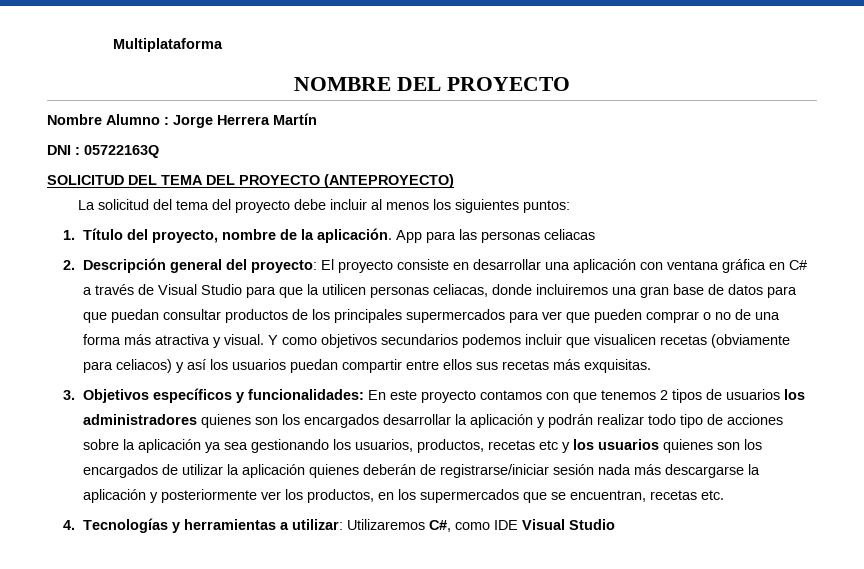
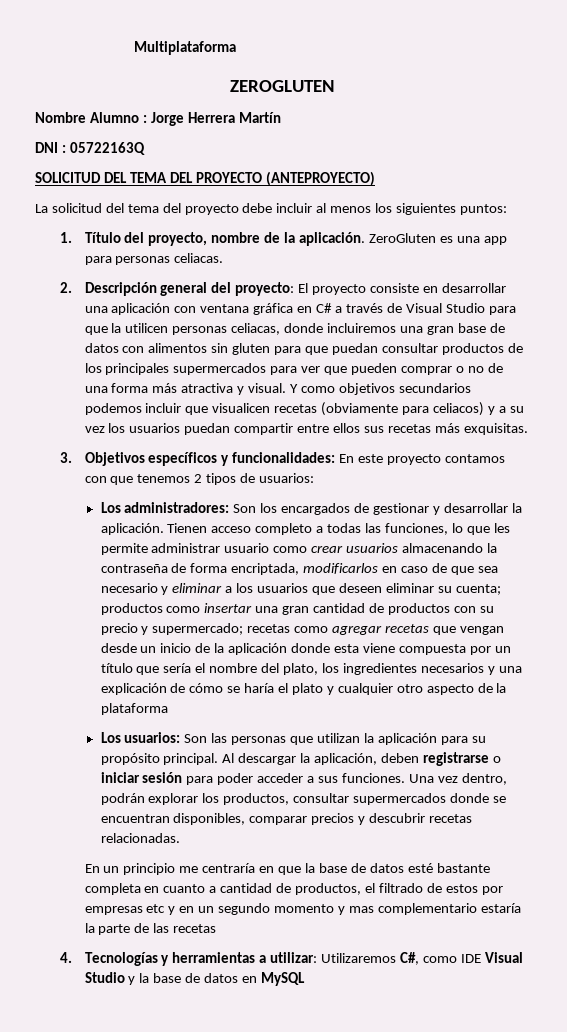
[294,77,570,91] NOMBRE DEL PROYECTO -> [229,80,335,92] ZEROGLUTEN
[395,229,595,243] App para las personas celiacas -> [368,233,507,245] [84,253,224,265] ZeroGluten es una app para personas celiacas.
(763, 289) none -> [122,343,271,355] con alimentos sin gluten
[186,359,206,370] así -> [498,406,524,413] [84,426,105,433] a su vez
[725,389,805,400] [82,414,783,428] [82,439,762,453] [82,464,760,478] [82,489,724,503] usuarios los administradores quienes son los encargados desarrollar la aplicación y podrán realizar todo tipo de acciones sobre la aplicación ya sea gestionando los usuarios, productos, recetas etc y los usuarios quienes son los encargados de utilizar la aplicación quienes deberán de registrarse/iniciar sesión nada más descargarse la aplicación y posteriormente ver los productos, en los supermercados que se encuentran, recetas etc. -> [259,473,315,483] [100,502,522,515] [100,523,510,535] [100,543,497,555] [100,563,498,575] [100,583,501,595] [100,603,494,615] [100,623,504,635] [100,643,511,655] [100,663,522,675] [100,683,507,695] [100,703,168,715] [100,732,486,745] [100,752,501,766] [100,772,507,785] [100,793,506,805] [100,813,472,825] [100,833,180,843] [84,863,490,875] [84,883,503,895] [84,903,521,915] [84,923,217,935] usuarios: // Los administradores: Son los encargados de gestionar y desarrollar la aplicación. Tienen acceso completo a todas las funciones, lo que les permite administrar usuario como crear usuarios almacenando la contraseña de forma encriptada, modificarlos en caso de que sea necesario y eliminar a los usuarios que deseen eliminar su cuenta; productos como insertar una gran cantidad de productos con su precio y supermercado; recetas como agregar recetas que vengan desde un inicio de la aplicación donde esta viene compuesta por un título que sería el nombre del plato, los ingredientes necesarios y una explicación de cómo se haría el plato y cualquier otro aspecto de la plataforma // Los usuarios: Son las personas que utilizan la aplicación para su propósito principal. Al descargar la aplicación, deben registrarse o iniciar sesión para poder acceder a sus funciones. Una vez dentro, podrán explorar los productos, consultar supermercados donde se encuentran disponibles, comparar precios y descubrir recetas relacionadas. // En un principio me centraría en que la base de datos esté bastante completa en cuanto a cantidad de productos, el filtrado de estos por empresas etc y en un segundo momento y mas complementario estaría la parte de las recetas
(615, 524) none -> [128,972,305,986] y la base de datos en MySQL

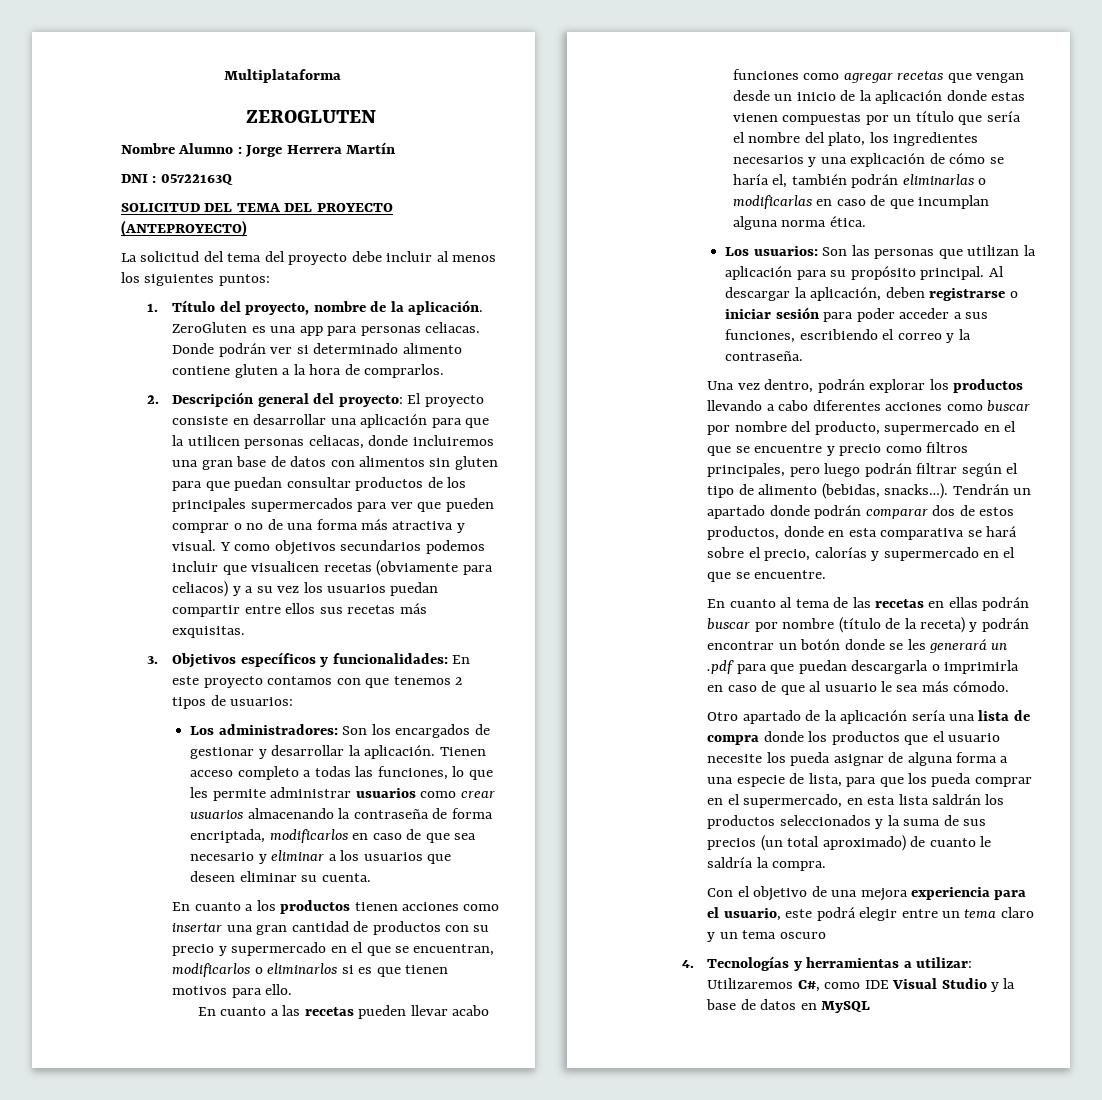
(224, 258) none -> [172,343,462,357] [172,364,445,378] Donde podrán ver si determinado alimento contiene gluten a la hora de comprarlos.
[174,303,485,315] con ventana gráfica en C# a través de Visual Studio -> (428, 421) none
[224,543,270,553] usuario -> [355,788,416,798] usuarios
[455,584,501,595] [100,603,163,615] cuenta; productos -> [321,873,371,882] [172,900,460,914] cuenta. // En cuanto a los productos tienen acciones
[152,623,291,635] supermercado; recetas -> [231,942,495,956] [172,963,449,977] [172,984,293,998] [197,1005,490,1019] [732,69,799,80] supermercado en el que se encuentran, modificarlos o eliminarlos si es que tienen motivos para ello. // En cuanto a las recetas pueden llevar acabo funciones
[333,643,466,655] esta viene compuesta -> [991,92,1026,101] [732,113,862,125] estas vienen compuestas
[278,683,507,695] [100,703,168,715] el plato y cualquier otro aspecto de la plataforma -> [772,174,987,188] [732,195,990,209] [732,216,866,230] el, también podrán eliminarlas o modificarlas en caso de que incumplan alguna norma ética.
[341,773,405,783] funciones. -> [725,329,971,343] [725,351,804,361] funciones, escribiendo el correo y la contraseña. //
[223,793,506,805] [100,813,472,825] [100,833,180,843] [84,863,490,875] [84,883,503,895] [84,903,521,915] [84,923,217,935] productos, consultar supermercados donde se encuentran disponibles, comparar precios y descubrir recetas relacionadas. // En un principio me centraría en que la base de datos esté bastante completa en cuanto a cantidad de productos, el filtrado de estos por empresas etc y en un segundo momento y mas complementario estaría la parte de las recetas -> [953,379,1024,393] [707,400,1031,412] [707,421,1017,435] [707,442,969,456] [707,463,1019,477] [707,483,1032,499] [707,505,1015,519] [707,526,1018,540] [707,547,1016,561] [707,570,827,582] [707,597,1030,611] [707,617,1029,633] [707,639,1008,653] [707,660,1020,674] [707,681,1010,695] [707,710,1030,724] [707,731,1001,745] [707,752,1009,766] [707,773,1032,787] [707,794,1005,808] [707,815,987,829] [707,835,992,851] [707,857,827,871] [707,886,1027,901] [707,907,1034,921] [707,930,826,942] productos llevando a cabo diferentes acciones como buscar por nombre del producto, supermercado en el que se encuentre y precio como filtros principales, pero luego podrán filtrar según el tipo de alimento (bebidas, snacks…). Tendrán un apartado donde podrán comparar dos de estos productos, donde en esta comparativa se hará sobre el precio, calorías y supermercado en el que se encuentre. // En cuanto al tema de las recetas en ellas podrán buscar por nombre (título de la receta) y podrán encontrar un botón donde se les generará un .pdf para que puedan descargarla o imprimirla en caso de que al usuario le sea más cómodo. // Otro apartado de la aplicación sería una lista de compra donde los productos que el usuario necesite los pueda asignar de alguna forma a una especie de lista, para que los pueda comprar en el supermercado, en esta lista saldrán los productos seleccionados y la suma de sus precios (un total aproximado) de cuanto le saldría la compra. // Con el objetivo de una mejora experiencia para el usuario, este podrá elegir entre un tema claro y un tema oscuro

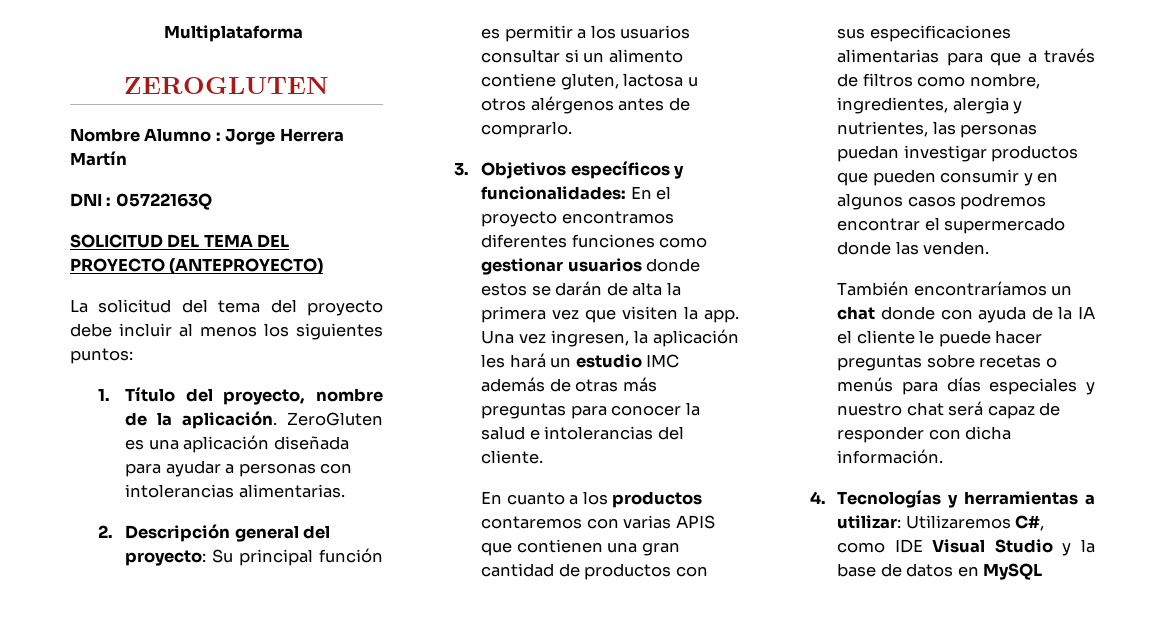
[299,322,481,336] [172,343,462,357] [172,364,445,378] app para personas celiacas. Donde podrán ver si determinado alimento contiene gluten a la hora de comprarlos. -> [183,435,349,453] [125,460,353,477] [125,484,345,498] aplicación diseñada para ayudar a personas con intolerancias alimentarias.
[407,393,484,407] [172,414,490,428] [172,435,494,449] [172,456,498,470] [172,477,467,491] [172,498,494,512] [172,519,465,533] [172,540,485,555] [172,560,493,576] [172,581,439,597] [172,603,427,617] [172,626,246,638] El proyecto consiste en desarrollar una aplicación para que la utilicen personas celiacas, donde incluiremos una gran base de datos con alimentos sin gluten para que puedan consultar productos de los principales supermercados para ver que pueden comprar o no de una forma más atractiva y visual. Y como objetivos secundarios podemos incluir que visualicen recetas (obviamente para celiacos) y a su vez los usuarios puedan compartir entre ellos sus recetas más exquisitas. -> [212,548,383,566] [481,25,691,42] [481,49,683,63] [481,73,698,90] [481,96,690,114] [481,121,573,138] Su principal función es permitir a los usuarios consultar si un alimento contiene gluten, lactosa u otros alérgenos antes de comprarlo.
[172,676,463,688] [172,695,294,709] [190,724,490,738] [190,745,486,759] [190,766,493,780] [190,787,495,801] [190,808,493,819] [190,829,477,843] [190,850,452,864] [190,871,371,882] este proyecto contamos con que tenemos 2 tipos de usuarios: // Los administradores: Son los encargados de gestionar y desarrollar la aplicación. Tienen acceso completo a todas las funciones, lo que les permite administrar usuarios como crear usuarios almacenando la contraseña de forma encriptada, modificarlos en caso de que sea necesario y eliminar a los usuarios que deseen eliminar su cuenta. -> [656,186,672,200] [481,211,674,227] [481,234,708,248] [481,258,701,275] [481,281,681,296] [481,306,739,323] [481,329,739,347] [481,353,680,368] [481,377,657,392] [481,402,700,419] [481,426,684,440] [481,450,544,464] el proyecto encontramos diferentes funciones como gestionar usuarios donde estos se darán de alta la primera vez que visiten la app. Una vez ingresen, la aplicación les hará un estudio IMC además de otras más preguntas para conocer la salud e intolerancias del cliente.
[354,902,500,911] [172,923,223,932] tienen acciones como insertar -> [481,515,715,529] [481,539,603,556] contaremos con varias APIS que contienen
[473,925,490,932] [172,942,495,956] [172,963,449,977] [172,984,293,998] [197,1005,490,1019] [732,69,1025,83] [732,90,1026,104] [732,111,1021,125] [732,132,979,146] [732,153,1004,167] [732,174,987,188] [732,195,990,209] [732,216,866,230] [725,245,1036,259] [725,266,1004,280] [725,287,1018,301] [725,307,989,322] [725,329,971,343] [725,351,804,361] [707,379,1024,393] [707,400,1031,412] [707,421,1017,435] [707,442,969,456] [707,463,1019,477] [707,483,1032,499] [707,505,1015,519] [707,526,1018,540] [707,547,1016,561] [707,570,827,582] [707,597,1030,611] [707,617,1029,633] [707,639,1008,653] [707,660,1020,674] [707,681,1010,695] [707,710,1030,724] [707,731,1001,745] [707,752,1009,766] [707,773,1032,787] [707,794,1005,808] [707,815,987,829] [707,835,992,851] [707,857,827,871] [707,886,1027,901] [707,907,1034,921] [707,930,826,942] su precio y supermercado en el que se encuentran, modificarlos o eliminarlos si es que tienen motivos para ello. // En cuanto a las recetas pueden llevar acabo funciones como agregar recetas que vengan desde un inicio de la aplicación donde estas vienen compuestas por un título que sería el nombre del plato, los ingredientes necesarios y una explicación de cómo se haría el, también podrán eliminarlas o modificarlas en caso de que incumplan alguna norma ética. // Los usuarios: Son las personas que utilizan la aplicación para su propósito principal. Al descargar la aplicación, deben registrarse o iniciar sesión para poder acceder a sus funciones, escribiendo el correo y la contraseña. // Una vez dentro, podrán explorar los productos llevando a cabo diferentes acciones como buscar por nombre del producto, supermercado en el que se encuentre y precio como filtros principales, pero luego podrán filtrar según el tipo de alimento (bebidas, snacks…). Tendrán un apartado donde podrán comparar dos de estos productos, donde en esta comparativa se hará sobre el precio, calorías y supermercado en el que se encuentre. // En cuanto al tema de las recetas en ellas podrán buscar por nombre (título de la receta) y podrán encontrar un botón donde se les generará un .pdf para que puedan descargarla o imprimirla en caso de que al usuario le sea más cómodo. // Otro apartado de la aplicación sería una lista de compra donde los productos que el usuario necesite los pueda asignar de alguna forma a una especie de lista, para que los pueda comprar en el supermercado, en esta lista saldrán los productos seleccionados y la suma de sus precios (un total aproximado) de cuanto le saldría la compra. // Con el objetivo de una mejora experiencia para el usuario, este podrá elegir entre un tema claro y un tema oscuro -> [837,25,1011,42] [837,48,1095,66] [837,73,1040,89] [837,97,1023,114] [837,121,1038,138] [837,145,1079,162] [837,169,1059,186] [837,193,1047,210] [837,217,1066,234] [837,241,990,255] [837,281,1073,296] [837,306,1095,323] [837,330,1043,347] [837,354,1057,371] [837,377,1095,395] [837,401,1061,419] [837,426,1012,443] [837,449,944,464] sus especificaciones alimentarias para que a través de filtros como nombre, ingredientes, alergia y nutrientes, las personas puedan investigar productos que pueden consumir y en algunos casos podremos encontrar el supermercado donde las venden. // También encontraríamos un chat donde con ayuda de la IA el cliente le puede hacer preguntas sobre recetas o menús para días especiales y nuestro chat será capaz de responder con dicha información.

